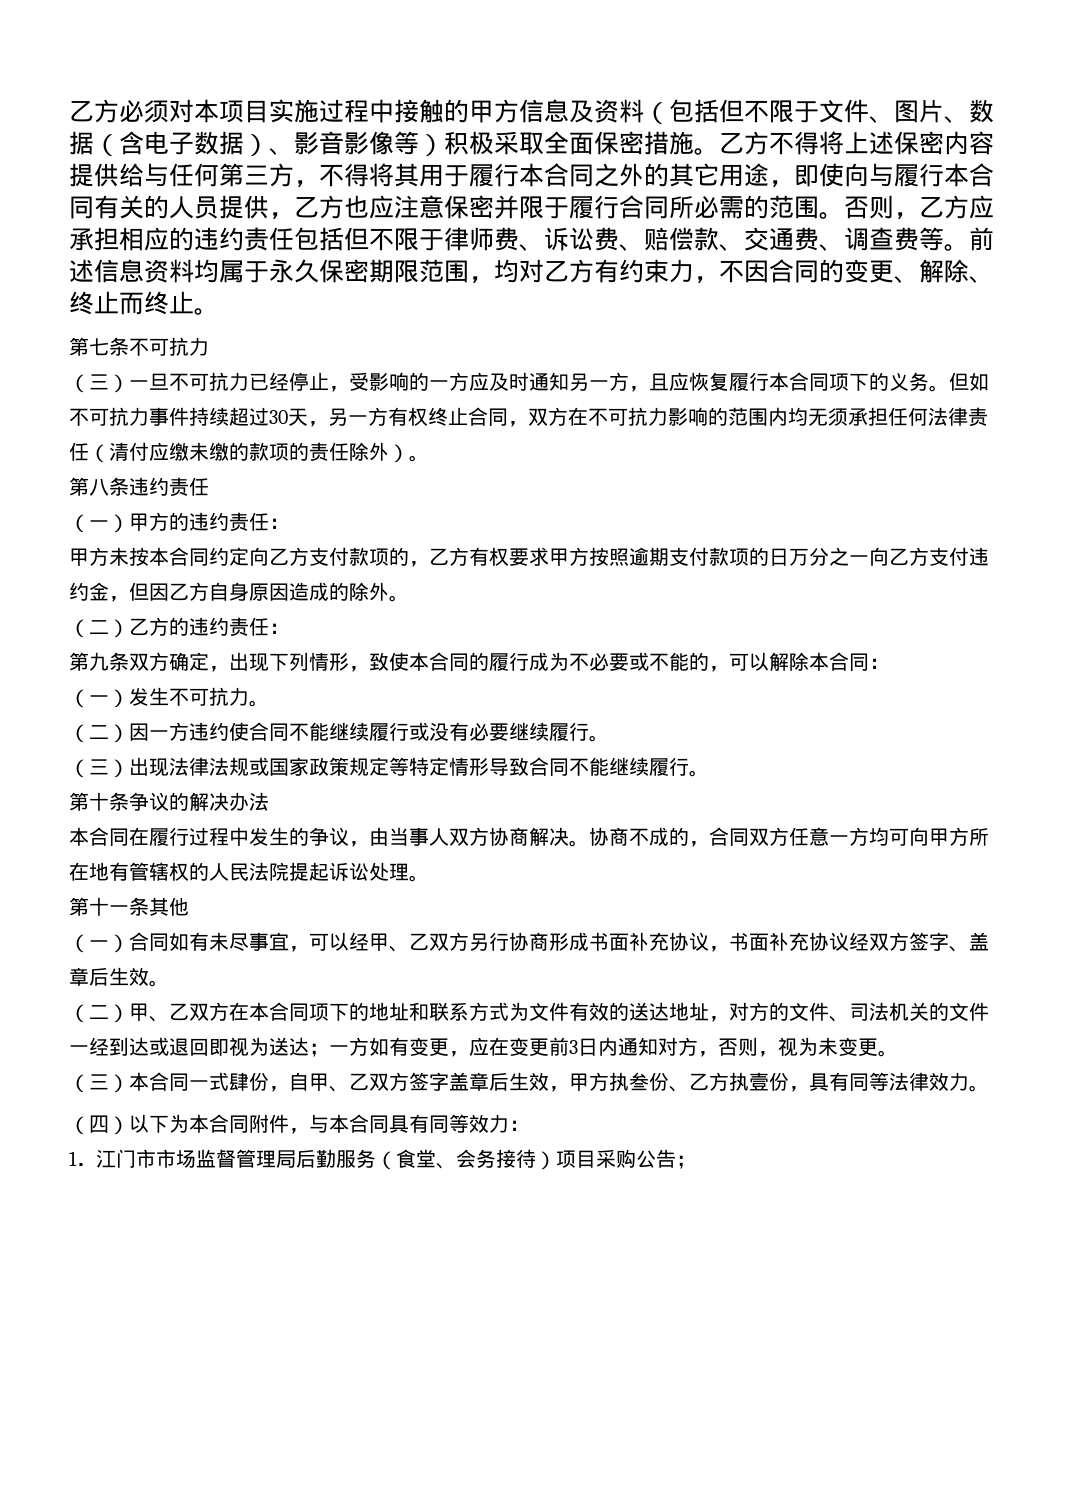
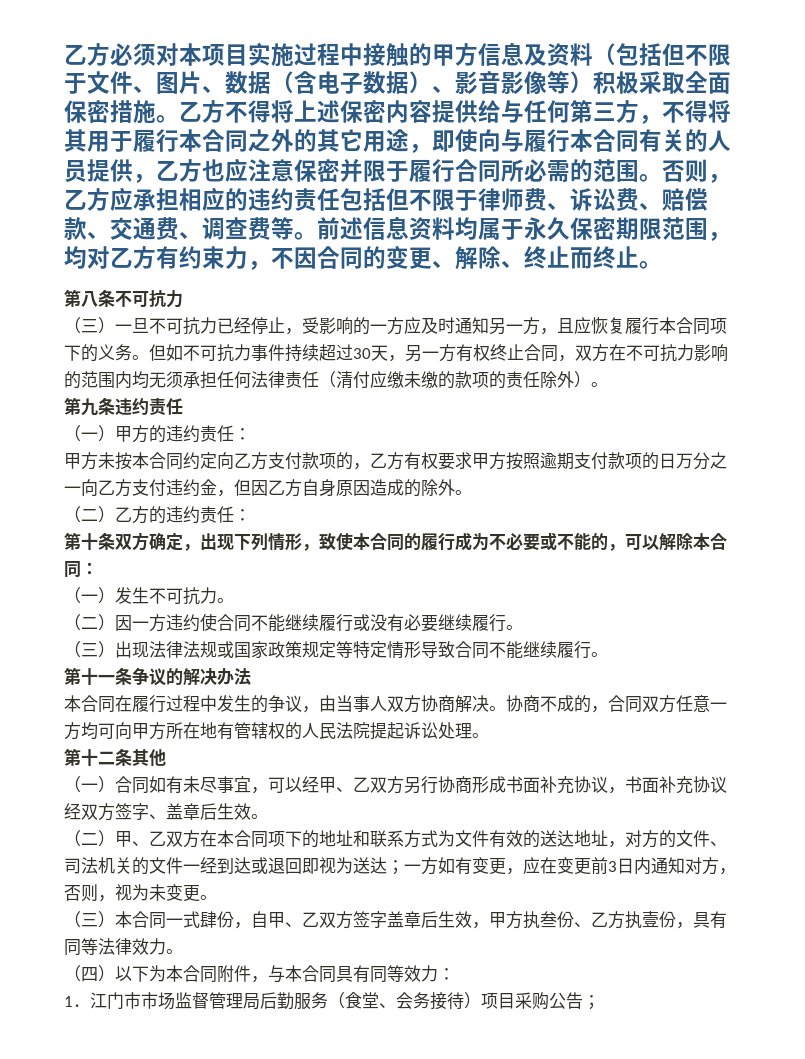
[89,338,109,356] 七 -> [81,291,98,307] 八
[89,478,109,496] 八 -> [81,398,98,416] 九
[89,652,109,671] 九 -> [81,533,98,550] 十
(109, 801) none -> [98,675,115,683] 一
[109,905,129,914] 一 -> [98,751,115,765] 二

